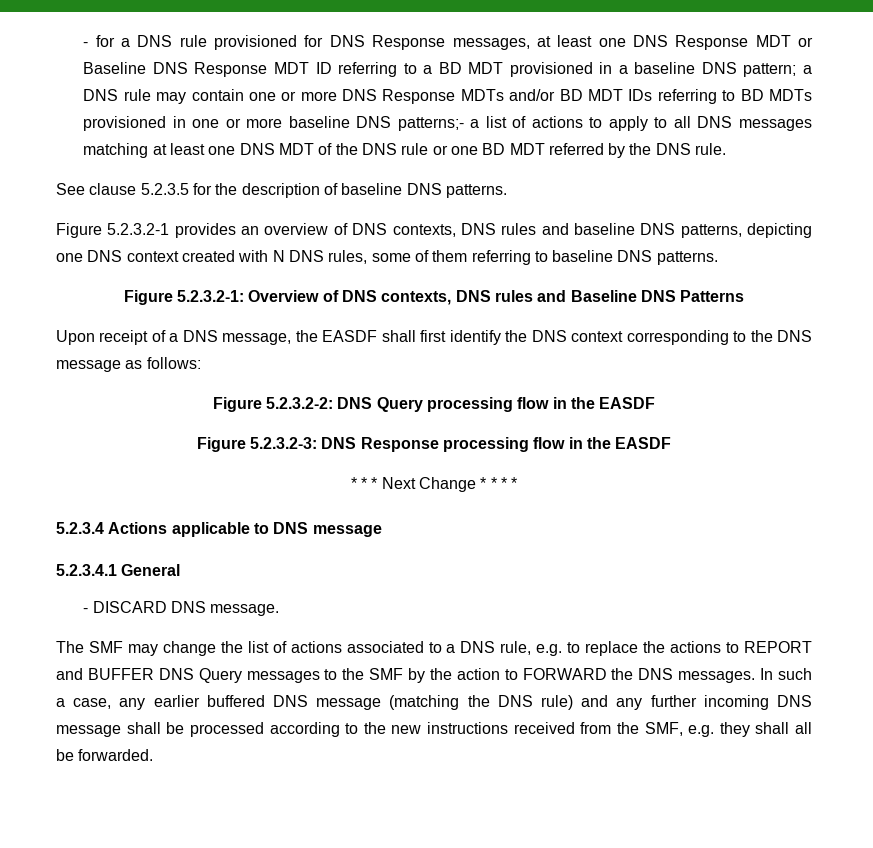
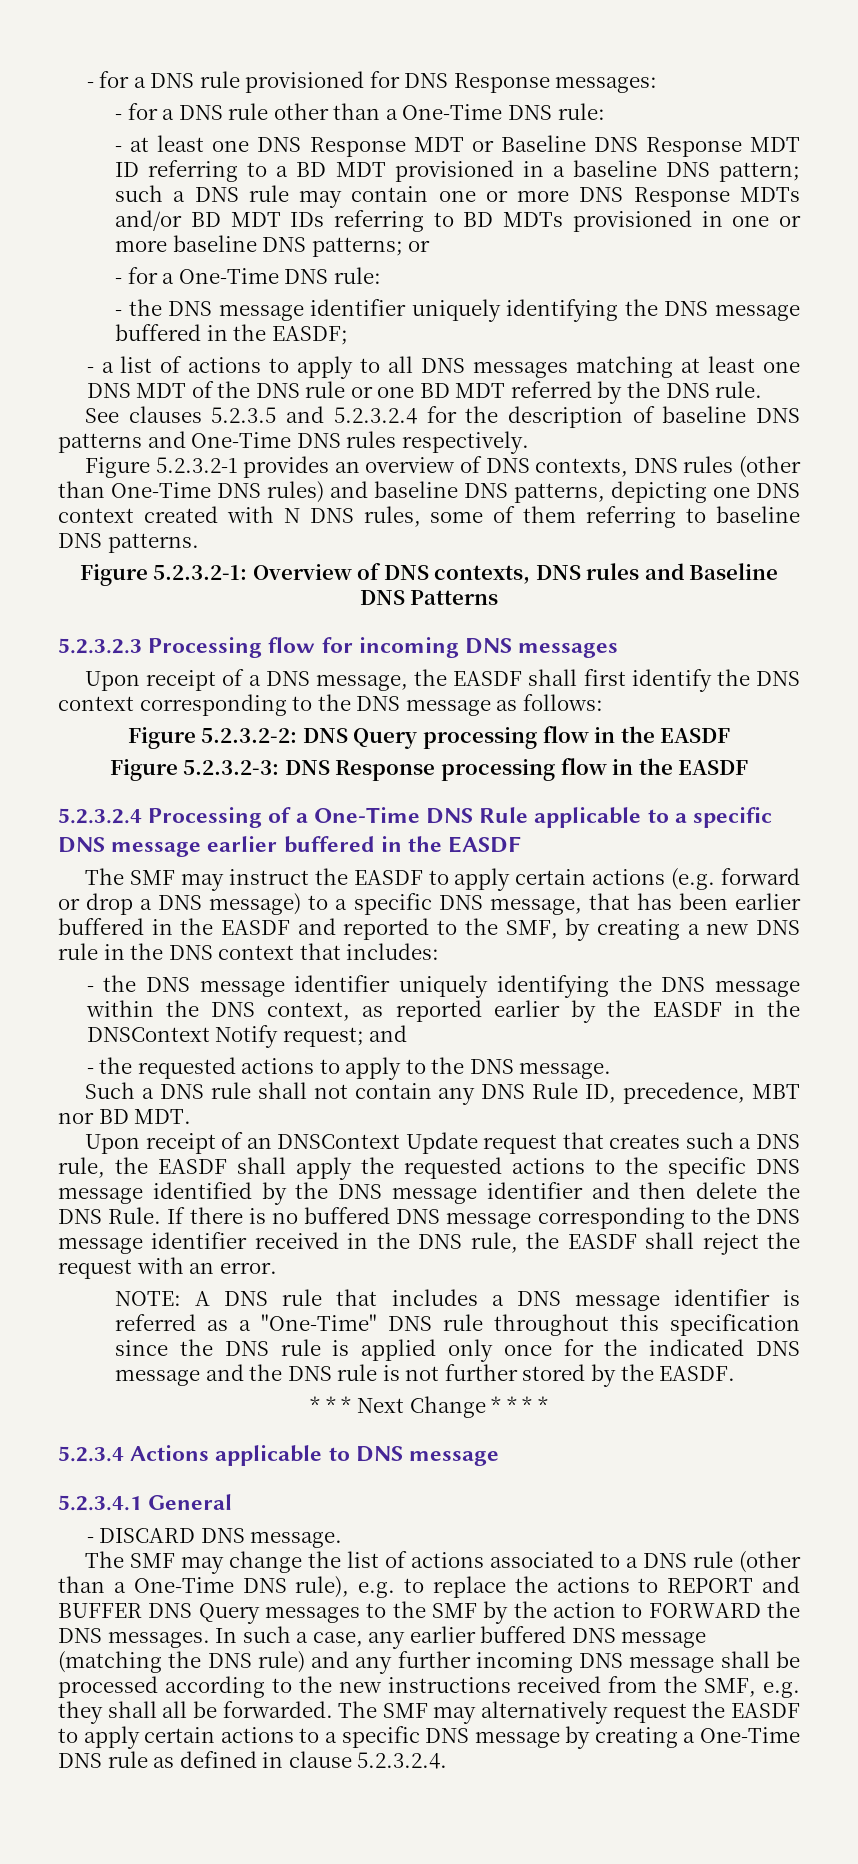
[452,38,530,50] messages, -> [555,76,658,93] [115,103,605,120] [115,146,123,152] messages: // - for a DNS rule other than a One-Time DNS rule: // -
(797, 70) none -> [115,185,164,202] such
[397,117,464,131] patterns;- -> [311,237,431,257] [115,267,381,284] [115,299,800,322] [115,324,348,345] [86,367,94,373] patterns; or // - for a One-Time DNS rule: // - the DNS message identifier uniquely identifying the DNS message buffered in the EASDF; // -
[89,183,189,195] clause 5.2.3.5 -> [128,406,417,424] clauses 5.2.3.5 and 5.2.3.2.4
[445,184,507,198] patterns. -> [58,431,529,454] patterns and One-Time DNS rules respectively.
(537, 229) none -> [739,456,802,478] [58,481,324,503] (other than One-Time DNS rules)
(745, 296) none -> [58,637,619,658] // 5.2.3.2.3 Processing flow for incoming DNS messages
(672, 443) none -> [58,807,773,828] [58,836,522,857] [85,868,801,891] [58,893,802,915] [58,918,801,941] [58,943,440,960] [86,975,801,998] [85,1000,801,1023] [86,1025,408,1048] [86,1057,612,1080] [85,1082,801,1105] [58,1109,192,1124] [85,1132,800,1154] [58,1157,800,1180] [58,1182,800,1205] [58,1207,800,1229] [58,1232,800,1255] [58,1257,277,1279] [115,1289,800,1311] [115,1314,801,1336] [115,1339,800,1362] [115,1364,736,1387] // 5.2.3.2.4 Processing of a One-Time DNS Rule applicable to a specific DNS message earlier buffered in the EASDF // The SMF may instruct the EASDF to apply certain actions (e.g. forward or drop a DNS message) to a specific DNS message, that has been earlier buffered in the EASDF and reported to the SMF, by creating a new DNS rule in the DNS context that includes: // - the DNS message identifier uniquely identifying the DNS message within the DNS context, as reported earlier by the EASDF in the DNSContext Notify request; and // - the requested actions to apply to the DNS message. // Such a DNS rule shall not contain any DNS Rule ID, precedence, MBT nor BD MDT. // Upon receipt of an DNSContext Update request that creates such a DNS rule, the EASDF shall apply the requested actions to the specific DNS message identified by the DNS message identifier and then delete the DNS Rule. If there is no buffered DNS message corresponding to the DNS message identifier received in the DNS rule, the EASDF shall reject the request with an error. // NOTE: A DNS rule that includes a DNS message identifier is referred as a "One-Time" DNS rule throughout this specification since the DNS rule is applied only once for the indicated DNS message and the DNS rule is not further stored by the EASDF.
[500,641,532,655] rule, -> [693,1551,802,1573] [58,1576,350,1598] rule (other than a One-Time DNS rule),
(154, 755) none -> [338,1701,800,1724] [58,1726,801,1749] [58,1751,448,1769] The SMF may alternatively request the EASDF to apply certain actions to a specific DNS message by creating a One-Time DNS rule as defined in clause 5.2.3.2.4.

